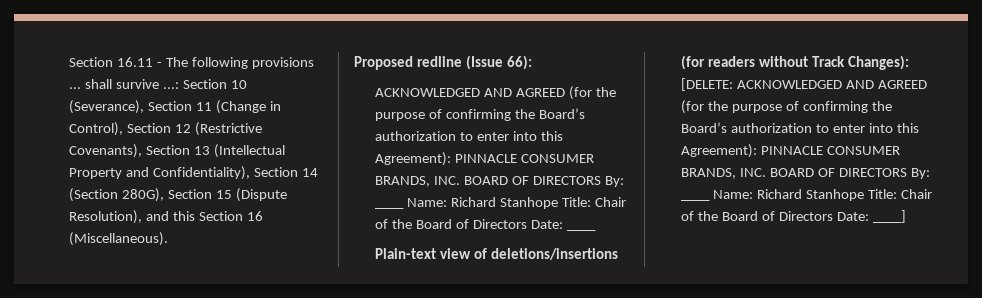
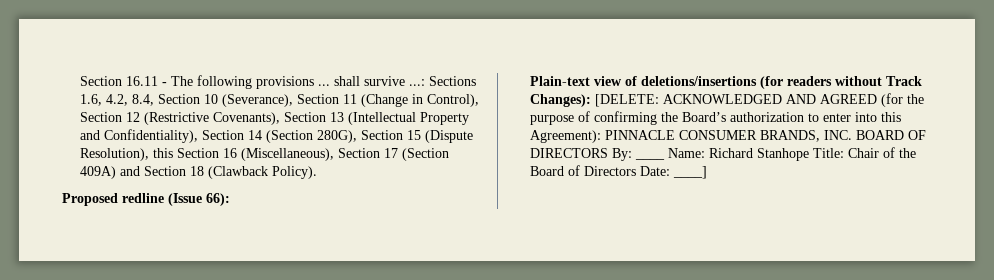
(180, 85) none -> [429,76,477,86] [80,94,155,106] Sections 1.6, 4.2, 8.4,
[146,211,170,221] and -> (150, 154) none
[69,232,169,246] [354,55,532,70] [375,86,617,100] [375,108,586,121] [375,131,564,141] [375,152,595,166] [375,176,624,187] [375,207,405,209] [407,197,626,209] [375,219,563,229] [566,229,596,231] (Miscellaneous). // Proposed redline (Issue 66): // ACKNOWLEDGED AND AGREED (for the purpose of confirming the Board’s authorization to enter into this Agreement): PINNACLE CONSUMER BRANDS, INC. BOARD OF DIRECTORS By: ____ Name: Richard Stanhope Title: Chair of the Board of Directors Date: ____ -> [241,148,450,161] [80,166,318,179] [62,193,230,206] (Miscellaneous), Section 17 (Section 409A) and Section 18 (Clawback Policy). // Proposed redline (Issue 66):

